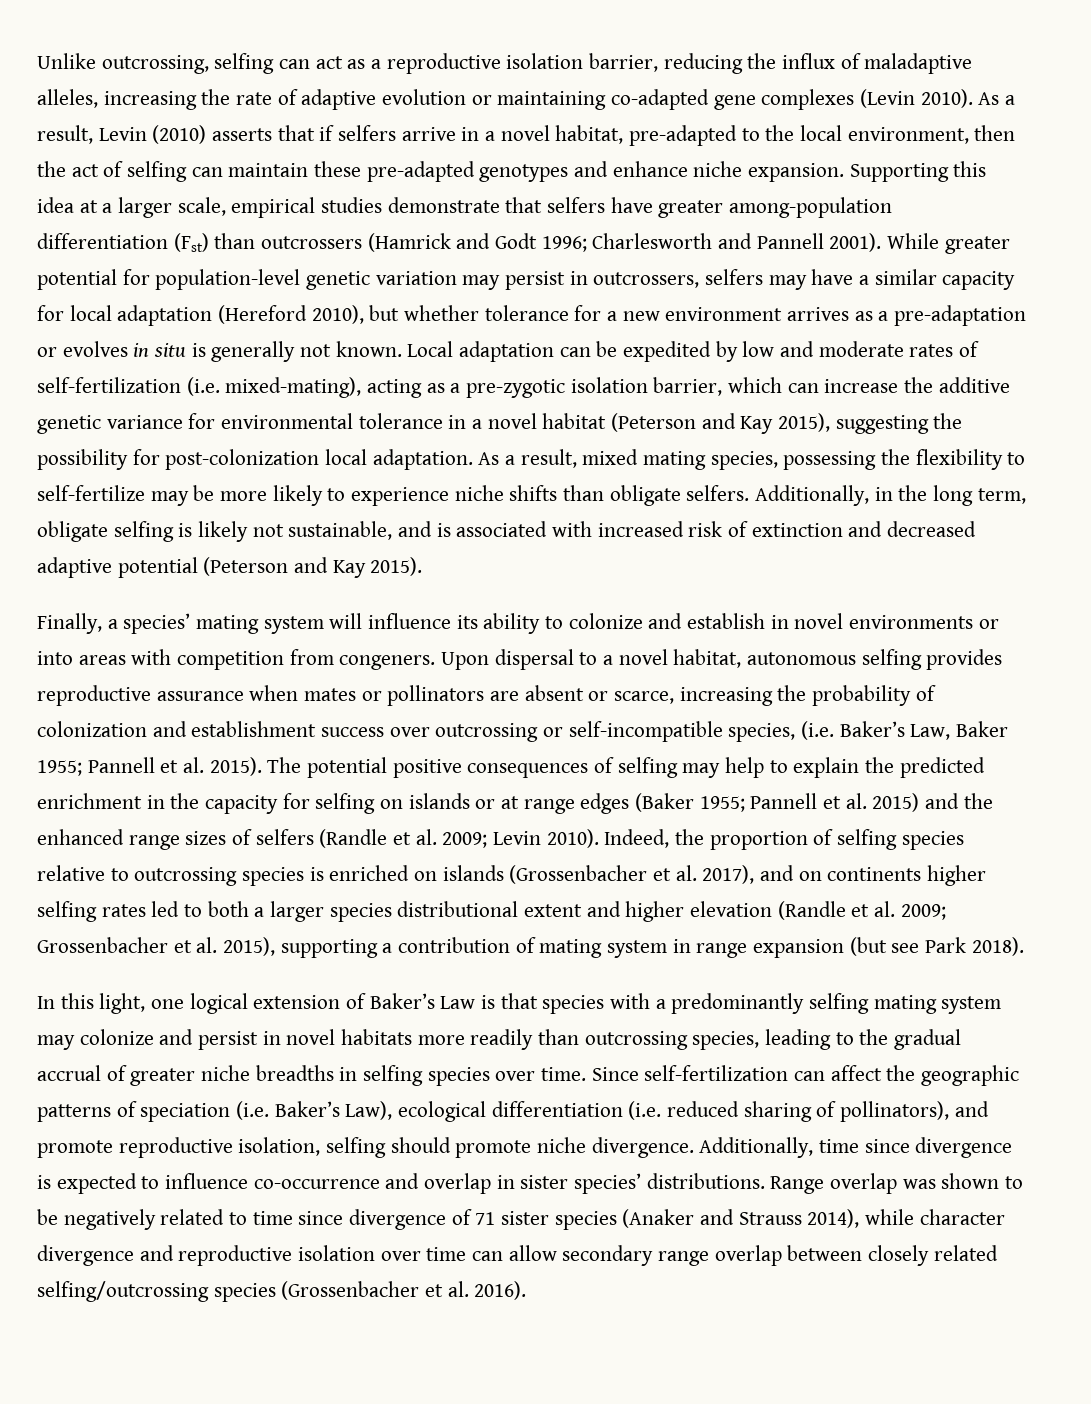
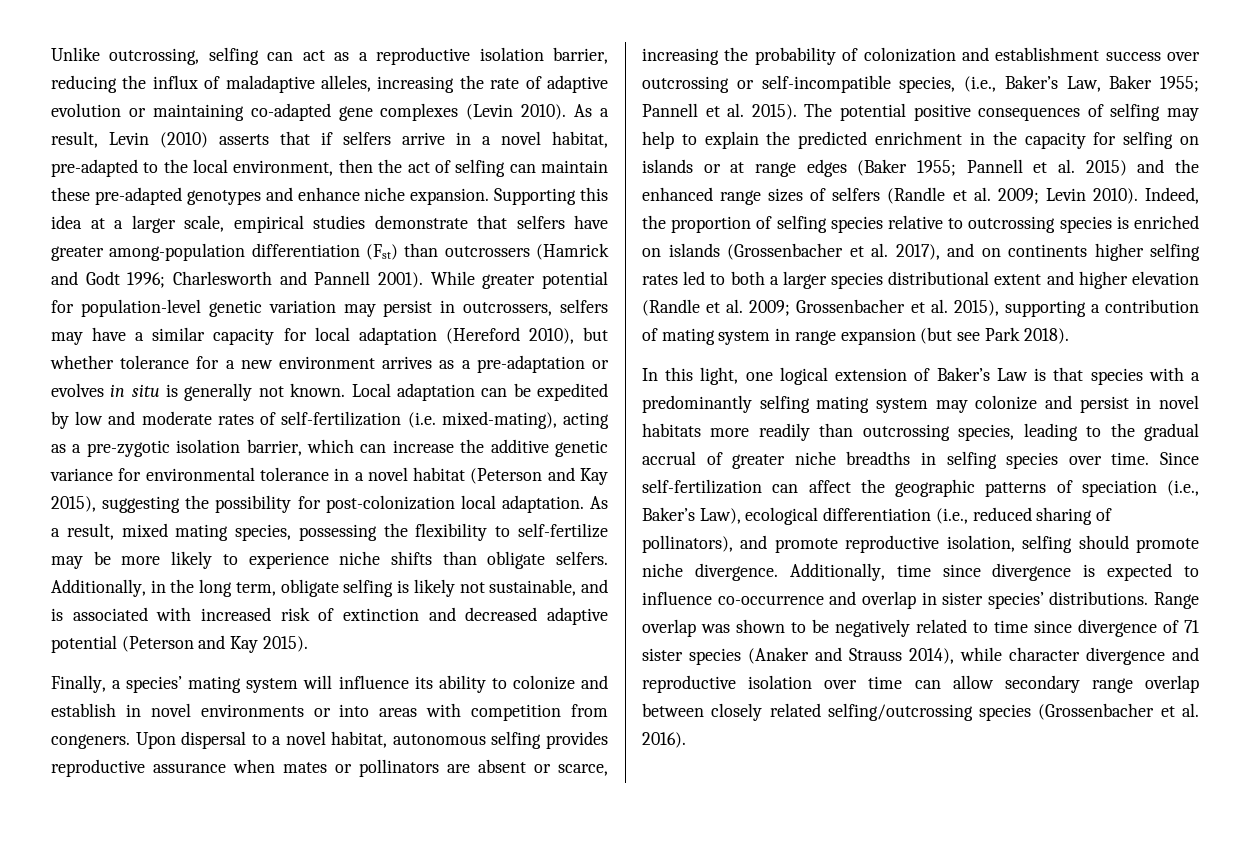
[801,721,835,740] (i.e. -> [964,76,996,92] (i.e.,
[236,1101,270,1120] (i.e. -> [1167,480,1199,496] (i.e.,
[628,1101,662,1120] (i.e. -> [935,508,968,524] (i.e.,

